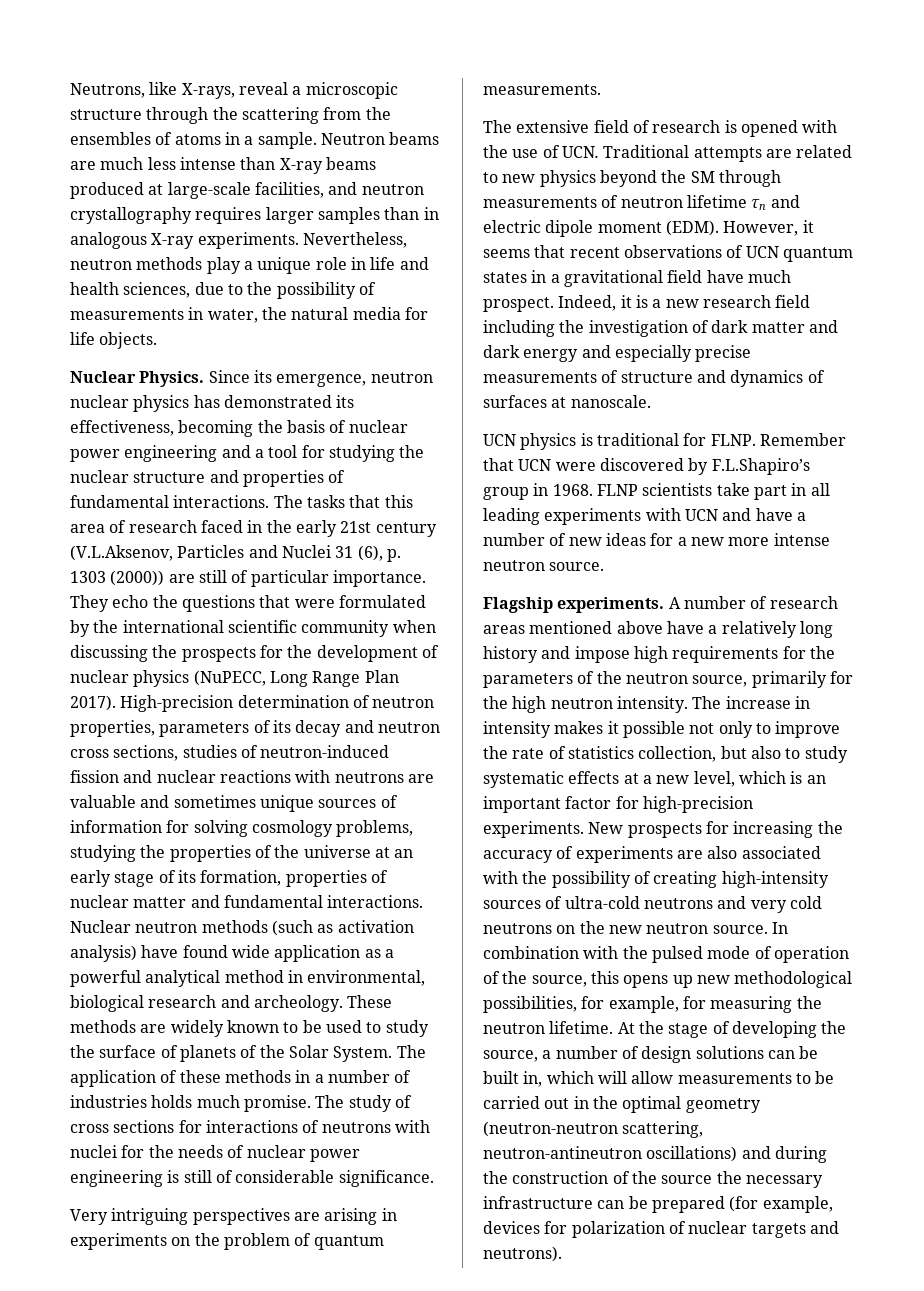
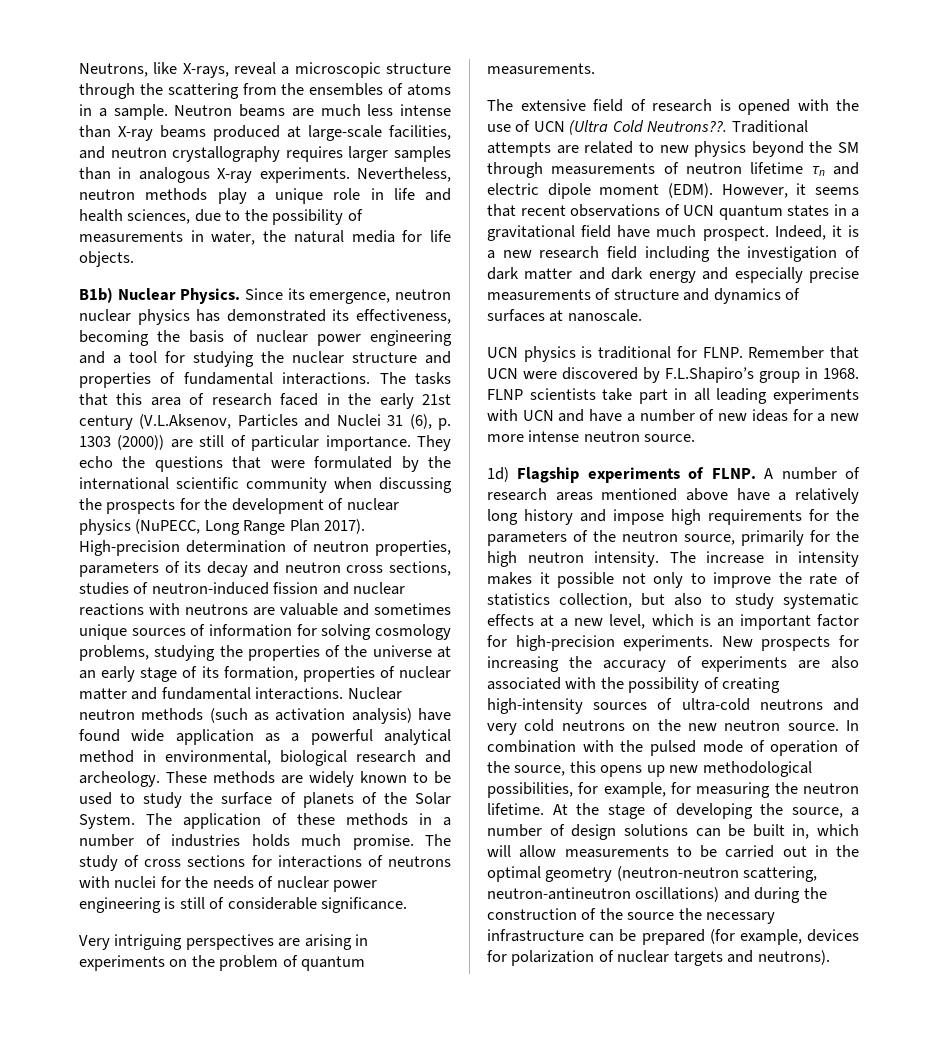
(158, 340) none -> [79,287,113,303] B1b)
[561,146,599,158] UCN. -> [533,120,728,135] UCN (Ultra Cold Neutrons??.
[483,597,665,613] Flagship experiments. -> [487,467,756,483] 1d) Flagship experiments of FLNP.

